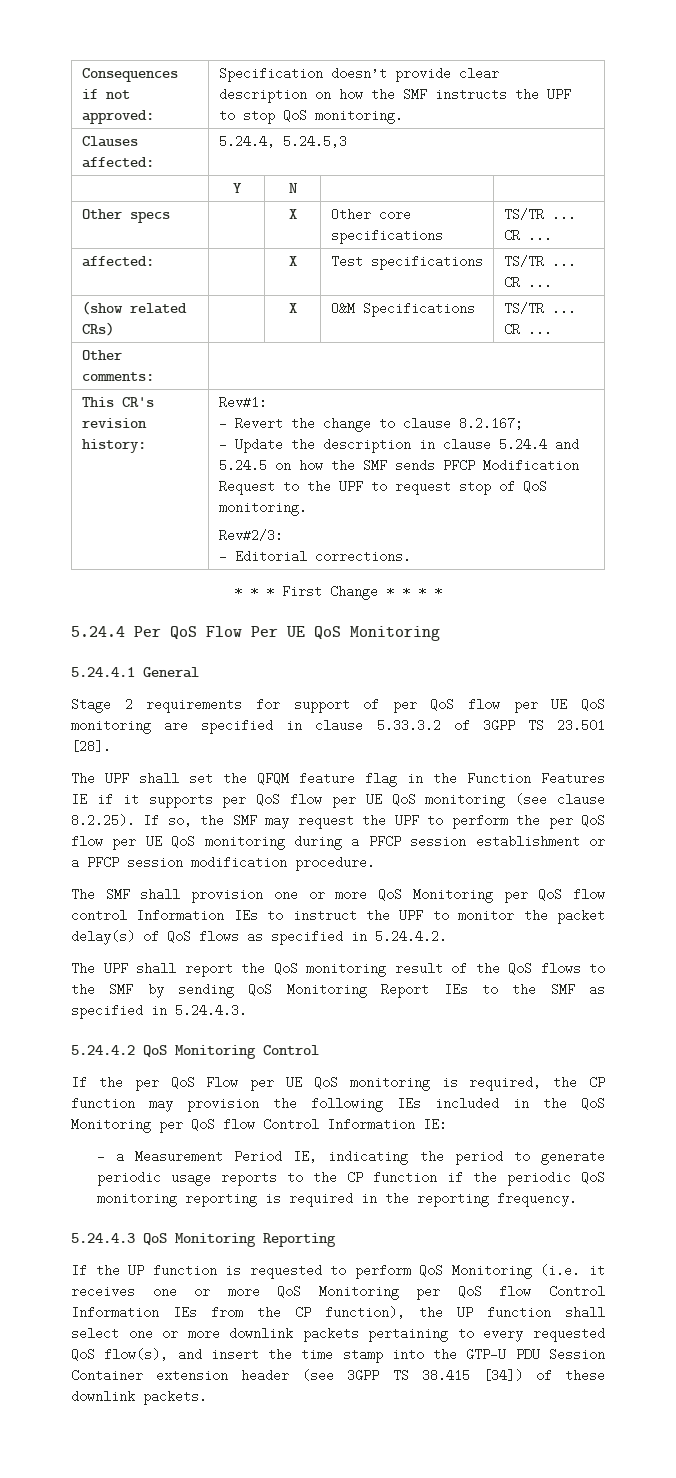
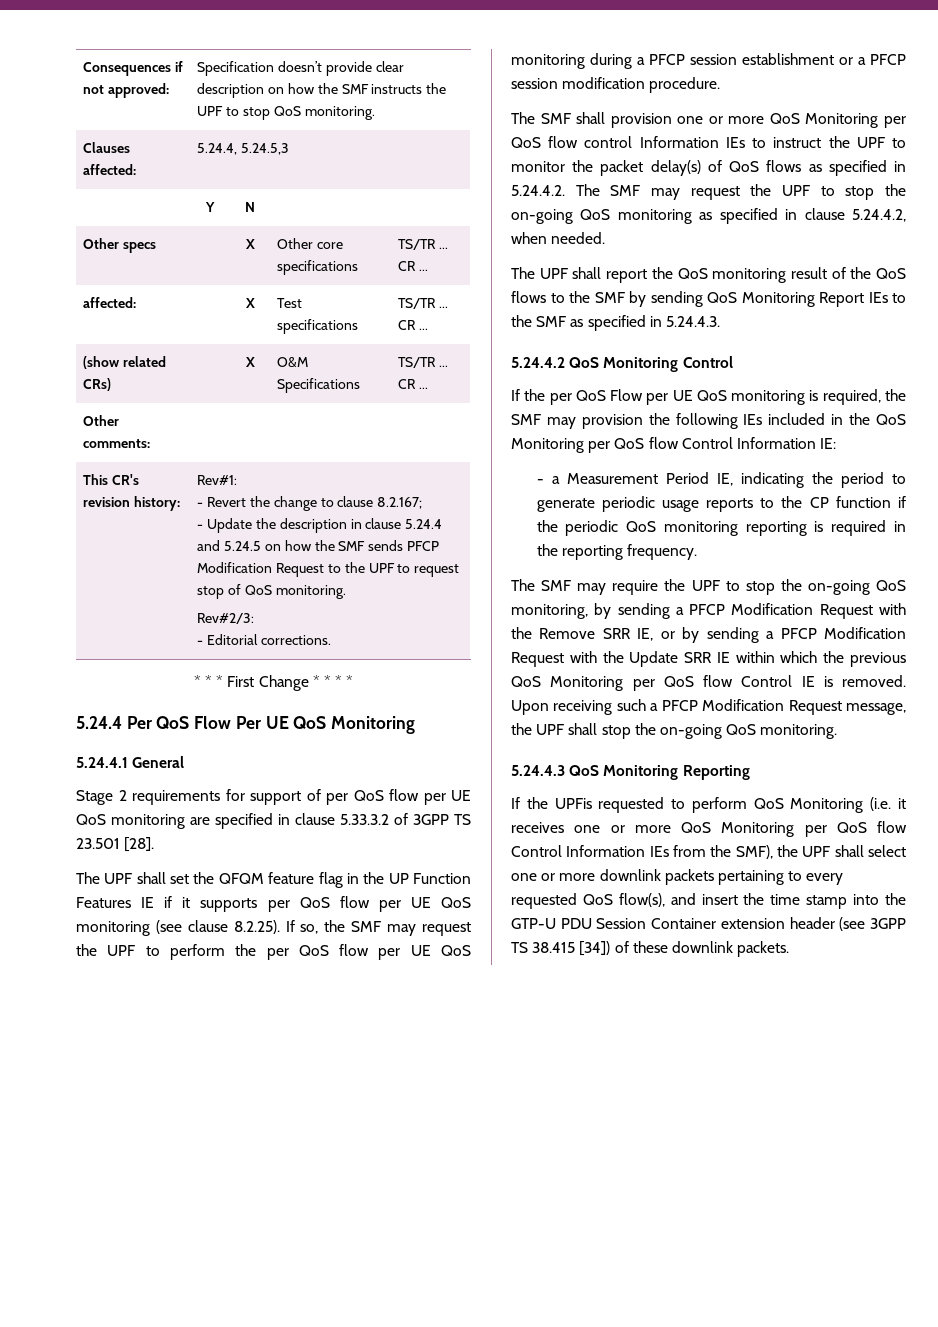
(457, 778) none -> [388,873,409,884] UP
(447, 936) none -> [575,184,906,200] [511,208,906,224] [511,232,606,244] The SMF may request the UPF to stop the on-going QoS monitoring as specified in clause 5.24.4.2, when needed.
[589,1076,605,1089] [71,1097,135,1110] CP function -> [511,414,541,425] SMF
(577, 1199) none -> [511,579,906,595] [511,603,906,619] [511,627,906,643] [511,651,906,667] [511,675,906,691] [511,699,906,715] [511,723,838,739] // The SMF may require the UPF to stop the on-going QoS monitoring, by sending a PFCP Modification Request with the Remove SRR IE, or by sending a PFCP Modification Request with the Update SRR IE within which the previous QoS Monitoring per QoS flow Control IE is removed. Upon receiving such a PFCP Modification Request message, the UPF shall stop the on-going QoS monitoring.
[128,1264,242,1277] UP function is -> [554,798,592,809] UPFis
[295,1306,551,1319] CP function), the UP function -> [735,845,831,859] SMF), the UPF

